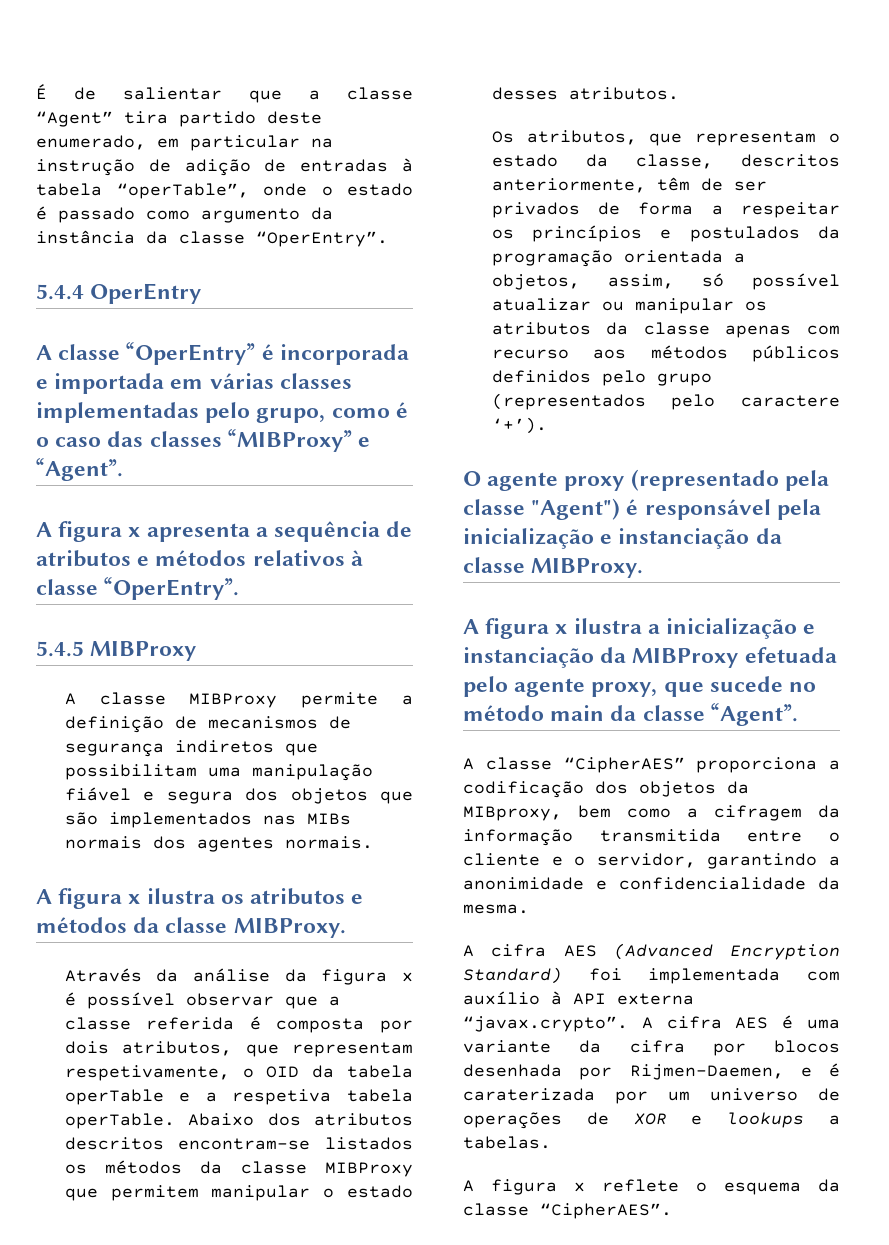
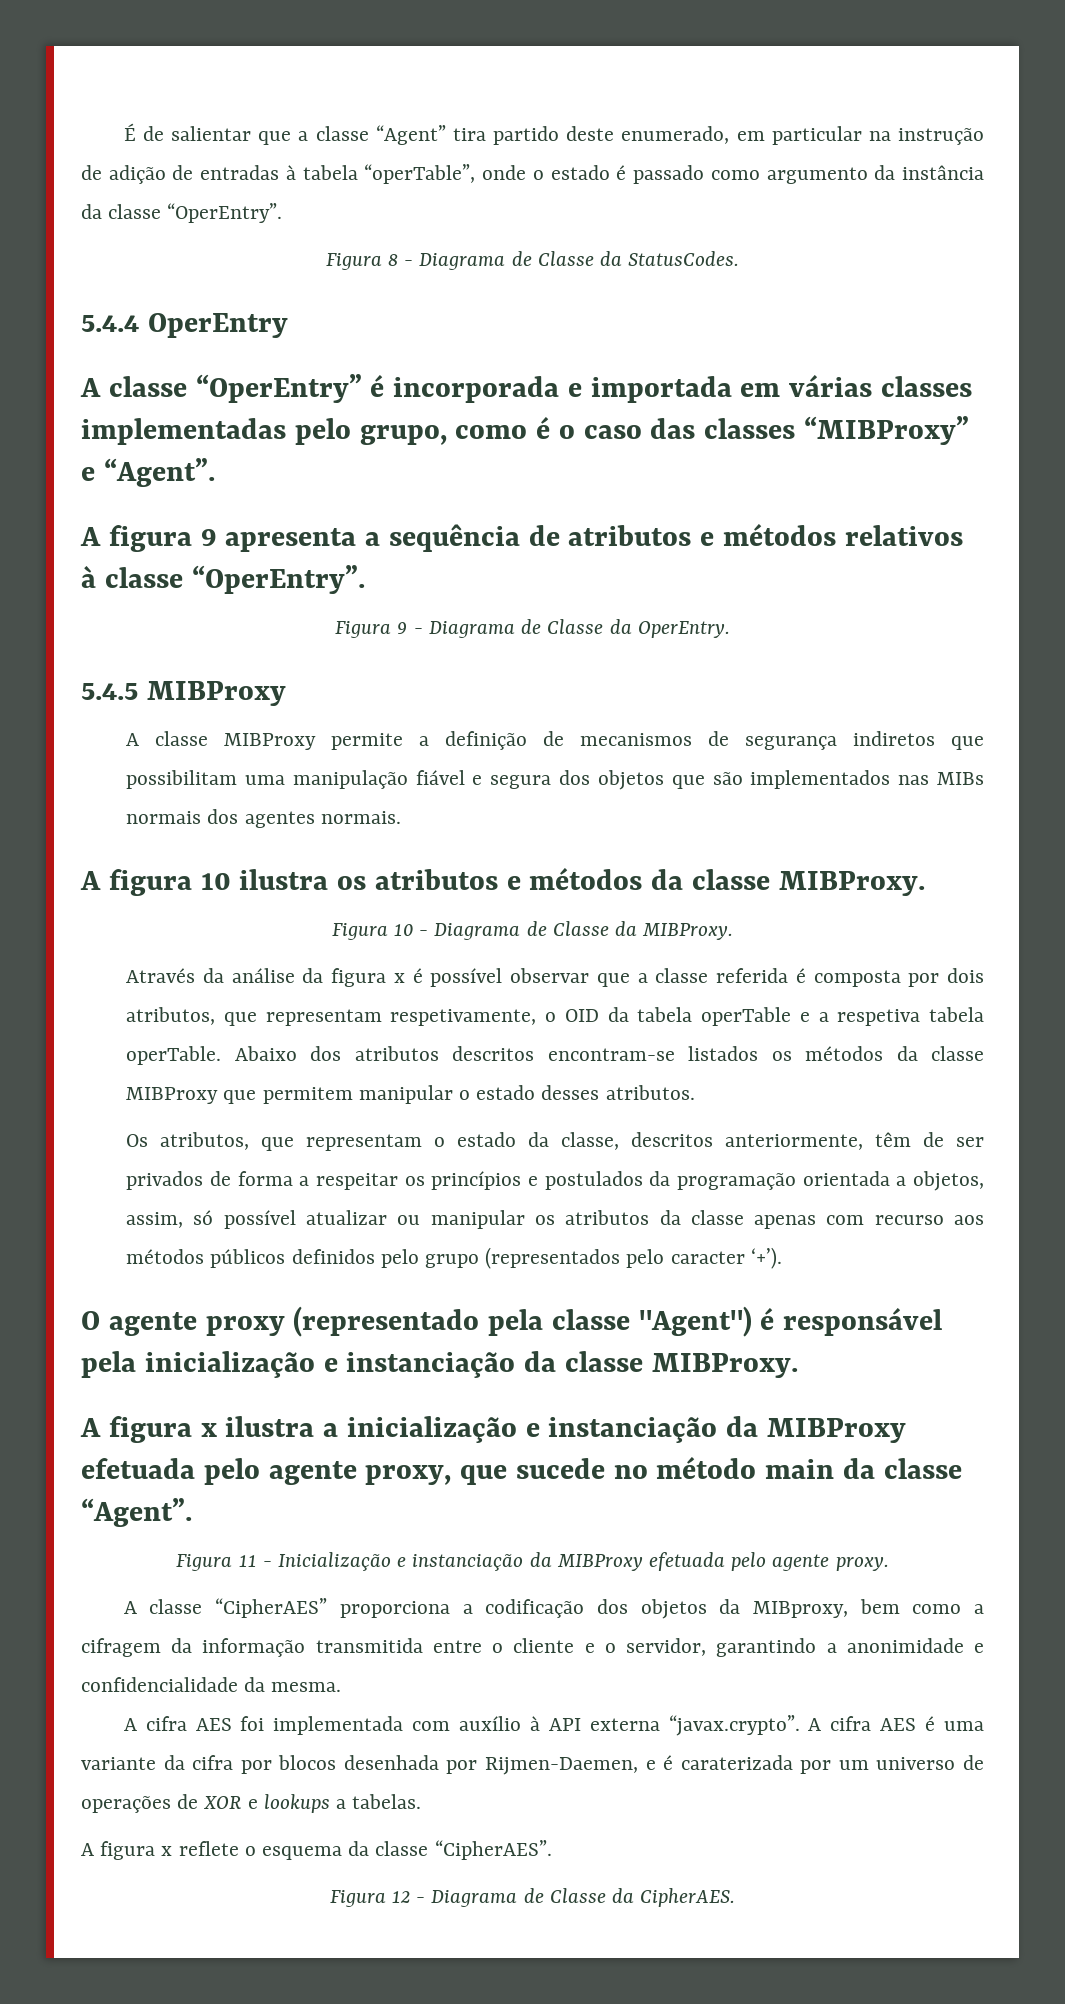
(388, 239) none -> [325,251,740,270] // Figura 8 - Diagrama de Classe da StatusCodes.
[128,527,141,537] x -> [200,529,217,546] 9
(240, 588) none -> [335,619,730,638] // Figura 9 - Diagrama de Classe da OperEntry.
[128,894,141,904] x -> [200,873,231,890] 10
(346, 928) none -> [331,921,734,940] // Figura 10 - Diagrama de Classe da MIBProxy.
[741,395,840,407] caractere -> [670,1251,745,1264] caracter
(798, 714) none -> [176,1552,889,1571] // Figura 11 - Inicialização e instanciação da MIBProxy efetuada pelo agente proxy.
[613,943,840,960] [463,967,562,984] (Advanced Encryption Standard) -> (232, 1724) none
(672, 1211) none -> [329,1888,736,1907] // Figura 12 - Diagrama de Classe da CipherAES.

